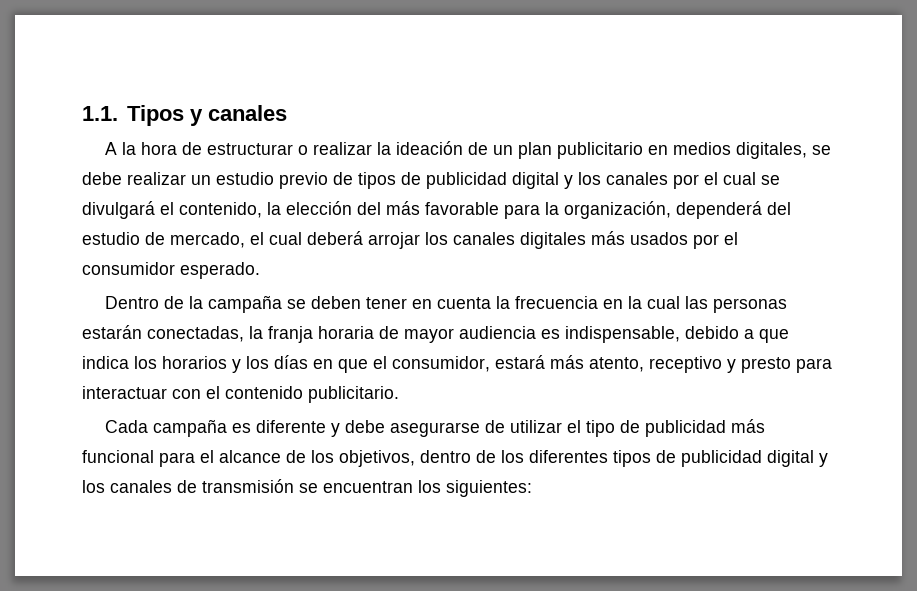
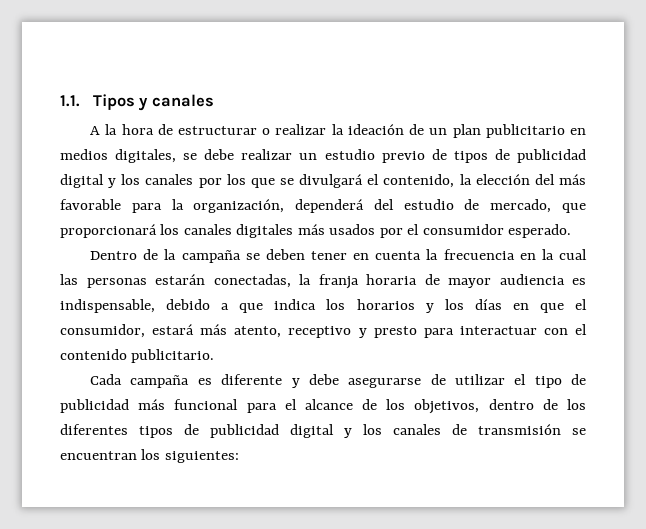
[704,172,756,185] el cual -> [226,174,275,188] los que
[250,231,420,249] el cual deberá arrojar -> [562,203,586,213] [60,224,157,238] que proporcionará

